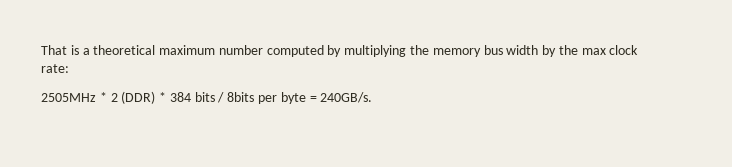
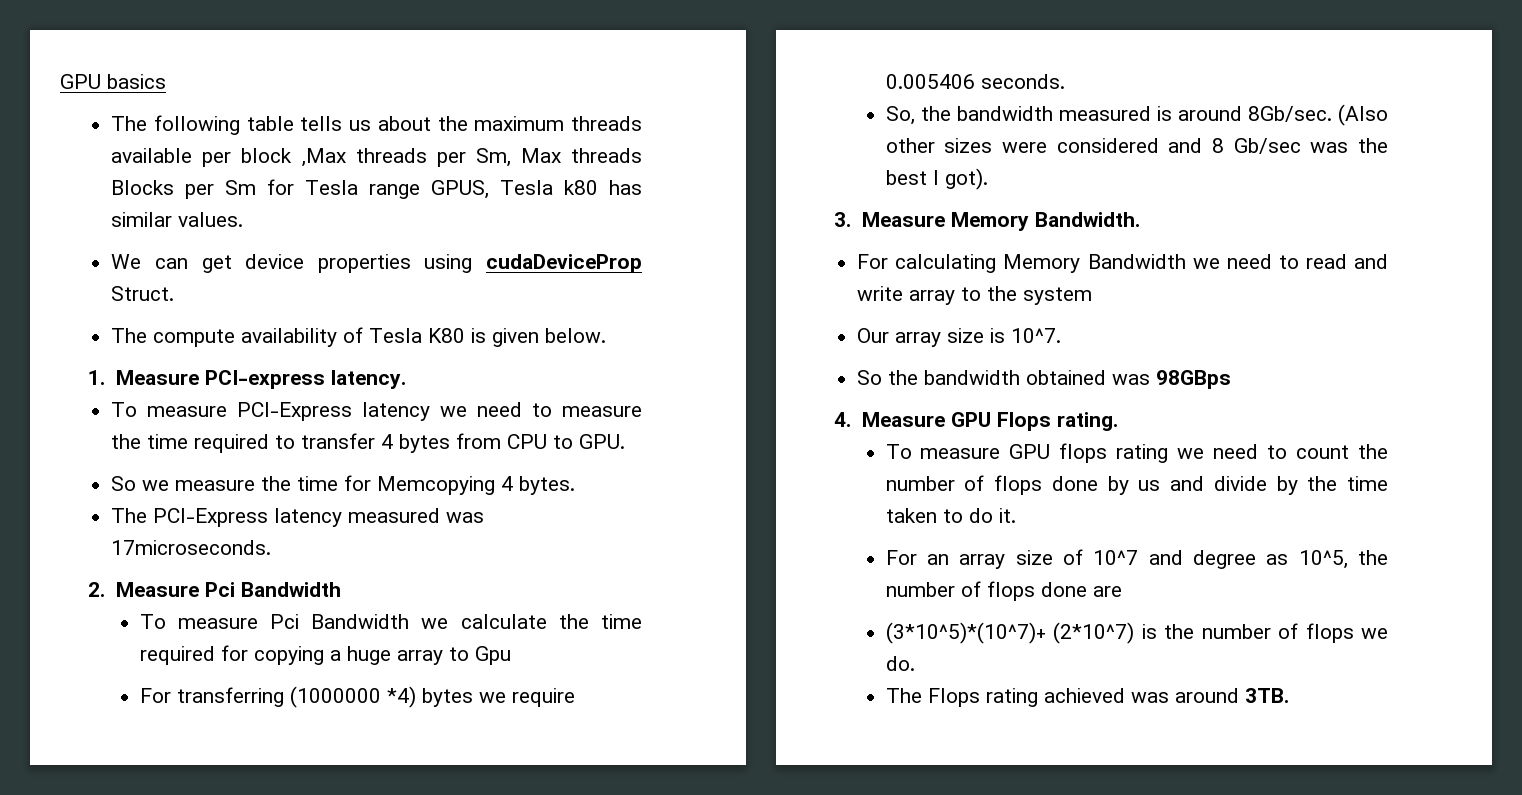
[41,45,639,57] [41,64,69,73] [41,91,373,104] That is a theoretical maximum number computed by multiplying the memory bus width by the max clock rate: // 2505MHz * 2 (DDR) * 384 bits / 8bits per byte = 240GB/s. -> [60,74,166,89] [111,115,643,135] [111,148,643,167] [111,179,642,199] [111,212,244,227] [111,254,643,273] [111,286,175,301] [111,327,607,347] [88,370,407,389] [111,402,643,421] [111,433,626,453] [111,475,576,495] [111,508,485,527] [111,540,272,555] [88,582,342,597] [139,614,642,629] [139,645,511,665] [139,686,575,708] [885,74,1065,89] [885,104,1388,126] [885,138,1388,154] [885,168,988,190] [834,212,1141,231] [857,254,1389,273] [857,286,1093,305] [857,328,1062,347] [857,370,1232,389] [834,412,1119,431] [885,443,1388,463] [885,475,1388,495] [885,508,1016,523] [885,549,1388,569] [885,581,1122,601] [885,622,1388,644] [885,656,915,671] [885,688,1289,707] GPU basics // The following table tells us about the maximum threads available per block ,Max threads per Sm, Max threads Blocks per Sm for Tesla range GPUS, Tesla k80 has similar values. // We can get device properties using cudaDeviceProp Struct. // The compute availability of Tesla K80 is given below. // 1. Measure PCI-express latency. // To measure PCI-Express latency we need to measure the time required to transfer 4 bytes from CPU to GPU. // So we measure the time for Memcopying 4 bytes. // The PCI-Express latency measured was 17microseconds. // 2. Measure Pci Bandwidth // To measure Pci Bandwidth we calculate the time required for copying a huge array to Gpu // For transferring (1000000 *4) bytes we require 0.005406 seconds. // So, the bandwidth measured is around 8Gb/sec. (Also other sizes were considered and 8 Gb/sec was the best I got). // 3. Measure Memory Bandwidth. // For calculating Memory Bandwidth we need to read and write array to the system // Our array size is 10^7. // So the bandwidth obtained was 98GBps // 4. Measure GPU Flops rating. // To measure GPU flops rating we need to count the number of flops done by us and divide by the time taken to do it. // For an array size of 10^7 and degree as 10^5, the number of flops done are // (3*10^5)*(10^7)+ (2*10^7) is the number of flops we do. // The Flops rating achieved was around 3TB.

